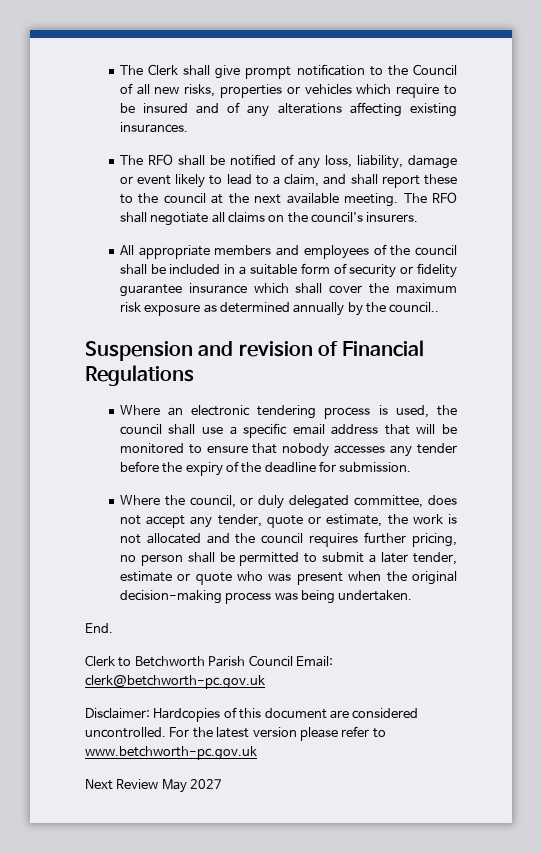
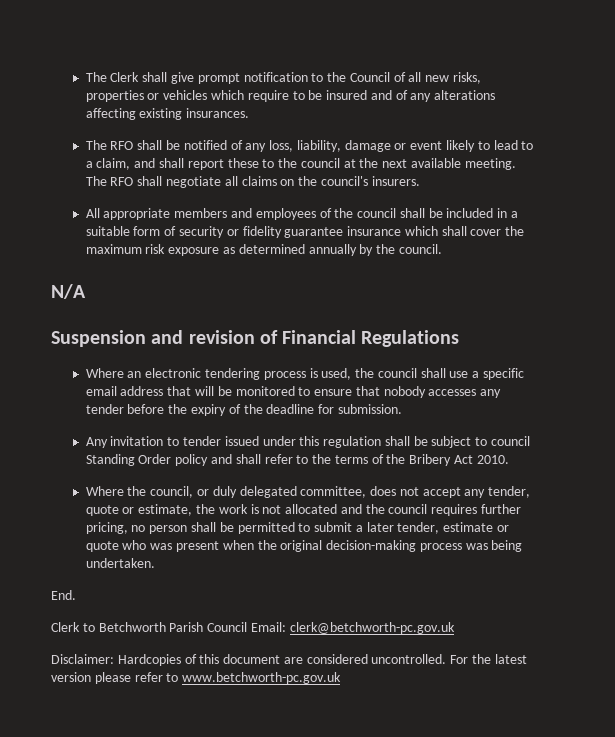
[389,302,440,313] council.. -> [398,244,442,254] [51,284,86,299] council. // N/A
(412, 467) none -> [85,436,530,448] [85,454,509,466] // Any invitation to tender issued under this regulation shall be subject to council Standing Order policy and shall refer to the terms of the Bribery Act 2010.
[85,779,223,793] // Next Review May 2027 -> (342, 678) none

